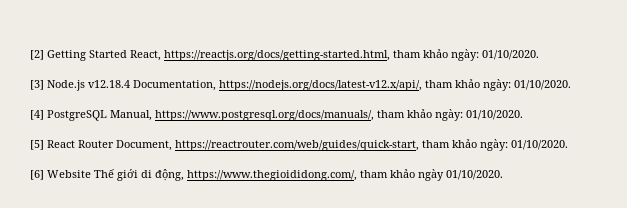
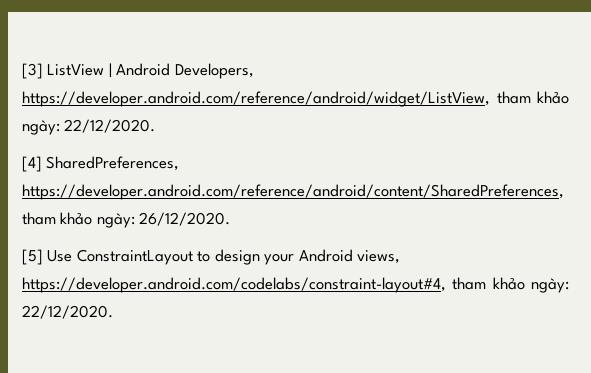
[30,49,539,61] [30,79,571,91] [30,109,523,121] [30,139,568,151] [30,169,503,181] [2] Getting Started React, https://reactjs.org/docs/getting-started.html, tham khảo ngày: 01/10/2020. // [3] Node.js v12.18.4 Documentation, https://nodejs.org/docs/latest-v12.x/api/, tham khảo ngày: 01/10/2020. // [4] PostgreSQL Manual, https://www.postgresql.org/docs/manuals/, tham khảo ngày: 01/10/2020. // [5] React Router Document, https://reactrouter.com/web/guides/quick-start, tham khảo ngày: 01/10/2020. // [6] Website Thế giới di động, https://www.thegioididong.com/, tham khảo ngày 01/10/2020. -> [22,63,254,79] [22,91,569,107] [22,119,156,135] [22,156,180,172] [22,184,564,200] [22,212,231,228] [22,249,401,265] [22,277,569,293] [22,305,113,319] [3] ListView | Android Developers, https://developer.android.com/reference/android/widget/ListView, tham khảo ngày: 22/12/2020. // [4] SharedPreferences, https://developer.android.com/reference/android/content/SharedPreferences, tham khảo ngày: 26/12/2020. // [5] Use ConstraintLayout to design your Android views, https://developer.android.com/codelabs/constraint-layout#4, tham khảo ngày: 22/12/2020.

